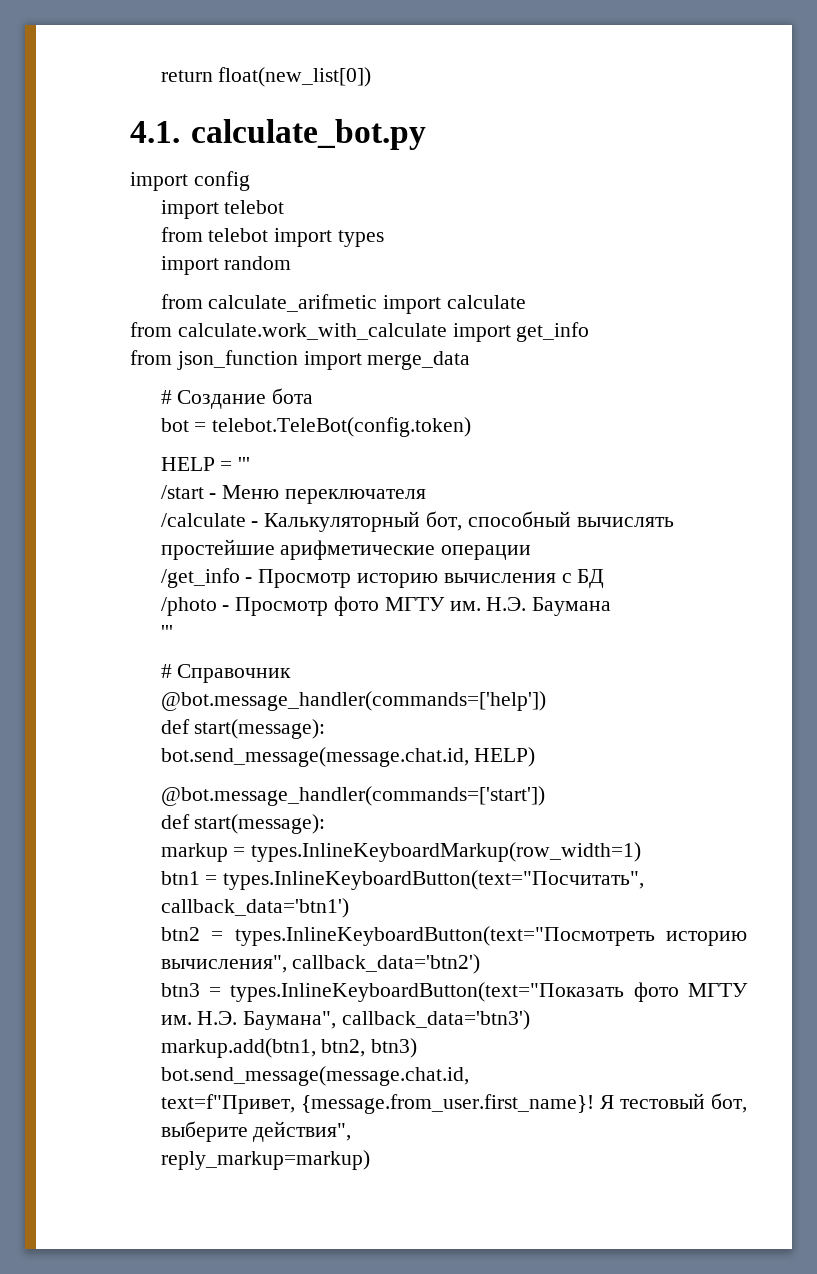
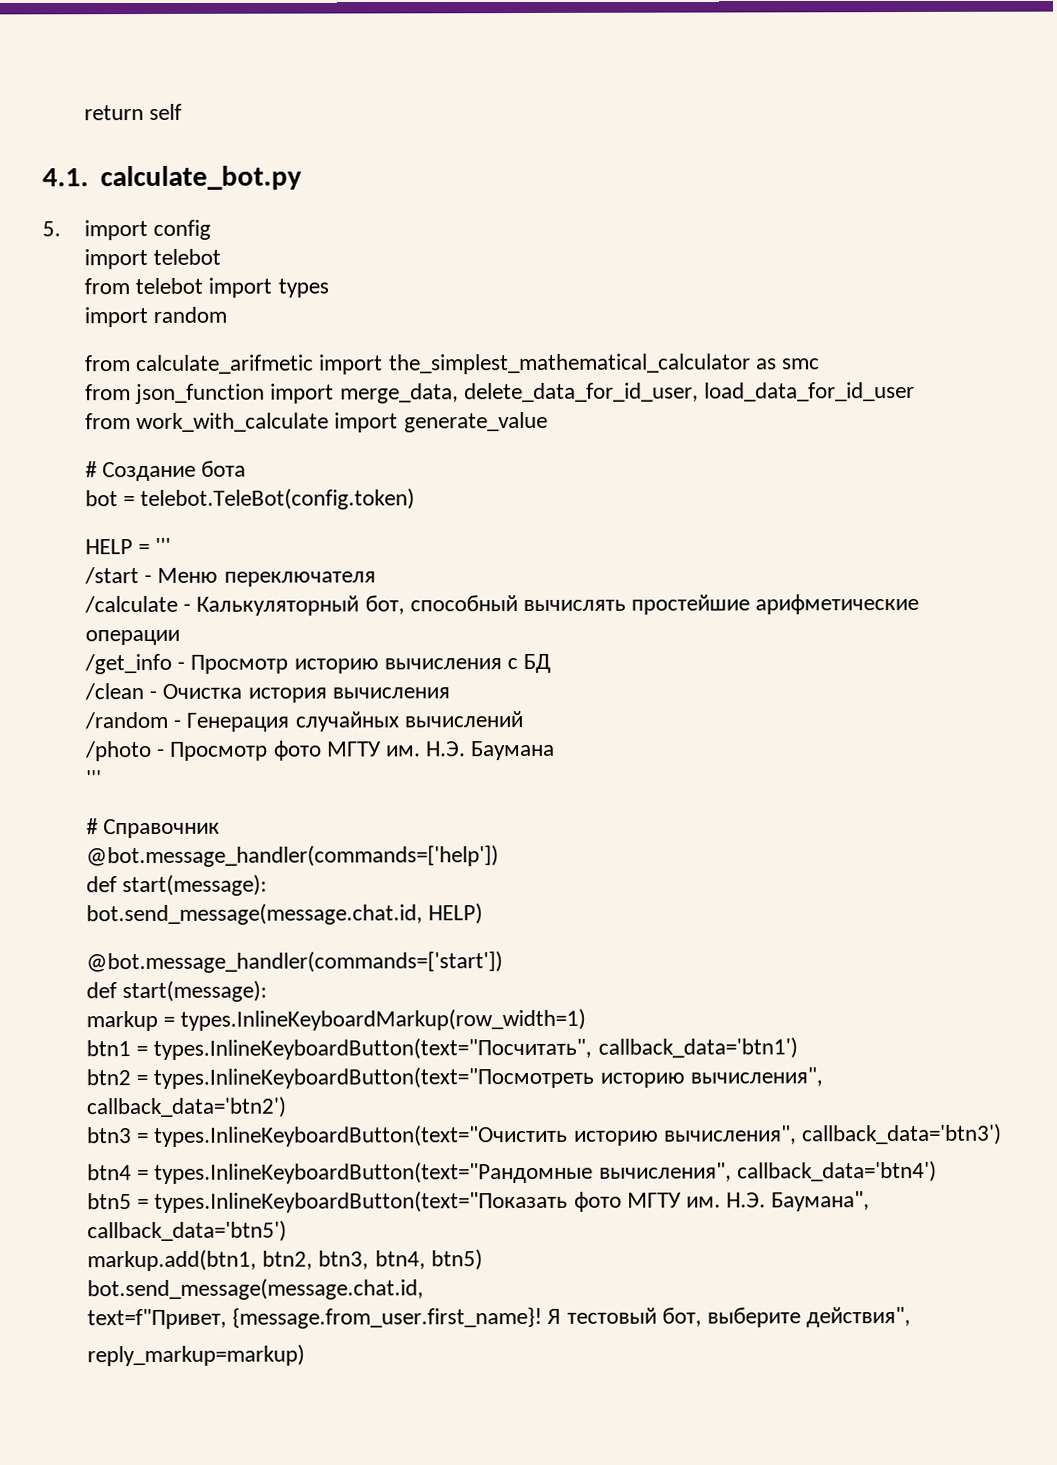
[218,67,372,87] float(new_list[0]) -> [149,103,183,120] self
(426, 134) none -> [42,221,61,237] 5.
[446,295,526,309] [130,322,590,342] [130,350,471,370] calculate // from calculate.work_with_calculate import get_info // from json_function import merge_data -> [388,353,820,375] [84,381,915,405] [84,411,548,433] the_simplest_mathematical_calculator as smc // from json_function import merge_data, delete_data_for_id_user, load_data_for_id_user // from work_with_calculate import generate_value
(605, 578) none -> [83,683,450,703] [83,711,523,732] // /clean - Очистка история вычисления // /random - Генерация случайных вычислений
(221, 992) none -> [154,1123,1002,1147] [86,1160,937,1184] [86,1193,150,1210] types.InlineKeyboardButton(text="Очистить историю вычисления", callback_data='btn3') // btn4 = types.InlineKeyboardButton(text="Рандомные вычисления", callback_data='btn4') // btn5 =
[341,1010,530,1030] callback_data='btn3') -> [86,1220,287,1243] callback_data='btn5')
[371,1038,418,1058] btn3) -> [318,1249,483,1271] btn3, btn4, btn5)

